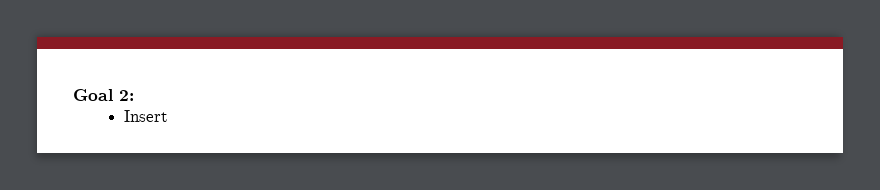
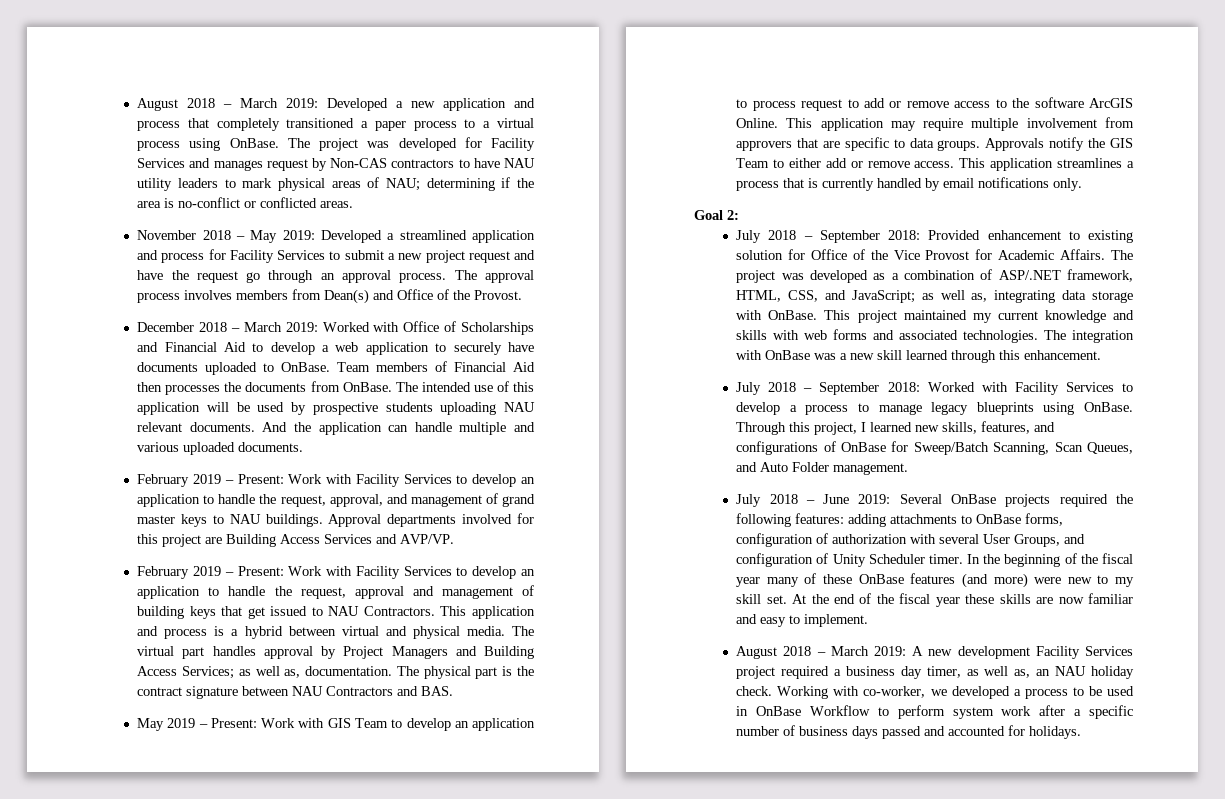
[73,89,134,101] [124,110,169,122] Goal 2: // Insert -> [137,98,536,111] [137,118,535,131] [137,137,535,151] [137,158,536,171] [137,177,534,191] [137,197,354,208] [137,230,535,243] [137,249,536,263] [137,270,534,283] [137,289,523,304] [137,321,534,335] [137,342,535,355] [137,361,535,375] [137,381,535,395] [137,402,535,415] [137,422,535,435] [137,442,304,455] [137,474,535,487] [137,493,535,507] [137,513,534,527] [137,534,455,547] [137,566,535,579] [137,585,534,599] [137,606,535,619] [137,626,535,639] [137,646,534,659] [137,666,534,679] [137,686,454,699] [137,718,536,731] [736,97,1133,111] [736,117,1134,131] [736,137,1133,151] [736,158,1134,171] [736,177,1083,191] [694,210,739,220] [736,230,1133,243] [736,249,1133,260] [736,269,1133,283] [736,290,1133,303] [736,310,1134,323] [736,329,1134,343] [736,350,1102,363] [736,382,1133,395] [736,402,1133,415] [736,421,1056,435] [736,441,1133,455] [736,462,909,475] [736,494,1133,507] [736,513,1064,527] [736,533,1086,547] [736,553,1133,567] [736,573,1134,588] [736,593,1133,607] [736,614,869,627] [736,646,1133,659] [736,666,1134,679] [736,686,1134,699] [736,705,1133,719] [736,725,1082,739] August 2018 – March 2019: Developed a new application and process that completely transitioned a paper process to a virtual process using OnBase. The project was developed for Facility Services and manages request by Non-CAS contractors to have NAU utility leaders to mark physical areas of NAU; determining if the area is no-conflict or conflicted areas. // November 2018 – May 2019: Developed a streamlined application and process for Facility Services to submit a new project request and have the request go through an approval process. The approval process involves members from Dean(s) and Office of the Provost. // December 2018 – March 2019: Worked with Office of Scholarships and Financial Aid to develop a web application to securely have documents uploaded to OnBase. Team members of Financial Aid then processes the documents from OnBase. The intended use of this application will be used by prospective students uploading NAU relevant documents. And the application can handle multiple and various uploaded documents. // February 2019 – Present: Work with Facility Services to develop an application to handle the request, approval, and management of grand master keys to NAU buildings. Approval departments involved for this project are Building Access Services and AVP/VP. // February 2019 – Present: Work with Facility Services to develop an application to handle the request, approval and management of building keys that get issued to NAU Contractors. This application and process is a hybrid between virtual and physical media. The virtual part handles approval by Project Managers and Building Access Services; as well as, documentation. The physical part is the contract signature between NAU Contractors and BAS. // May 2019 – Present: Work with GIS Team to develop an application to process request to add or remove access to the software ArcGIS Online. This application may require multiple involvement from approvers that are specific to data groups. Approvals notify the GIS Team to either add or remove access. This application streamlines a process that is currently handled by email notifications only. // Goal 2: // July 2018 – September 2018: Provided enhancement to existing solution for Office of the Vice Provost for Academic Affairs. The project was developed as a combination of ASP/.NET framework, HTML, CSS, and JavaScript; as well as, integrating data storage with OnBase. This project maintained my current knowledge and skills with web forms and associated technologies. The integration with OnBase was a new skill learned through this enhancement. // July 2018 – September 2018: Worked with Facility Services to develop a process to manage legacy blueprints using OnBase. Through this project, I learned new skills, features, and configurations of OnBase for Sweep/Batch Scanning, Scan Queues, and Auto Folder management. // July 2018 – June 2019: Several OnBase projects required the following features: adding attachments to OnBase forms, configuration of authorization with several User Groups, and configuration of Unity Scheduler timer. In the beginning of the fiscal year many of these OnBase features (and more) were new to my skill set. At the end of the fiscal year these skills are now familiar and easy to implement. // August 2018 – March 2019: A new development Facility Services project required a business day timer, as well as, an NAU holiday check. Working with co-worker, we developed a process to be used in OnBase Workflow to perform system work after a specific number of business days passed and accounted for holidays.

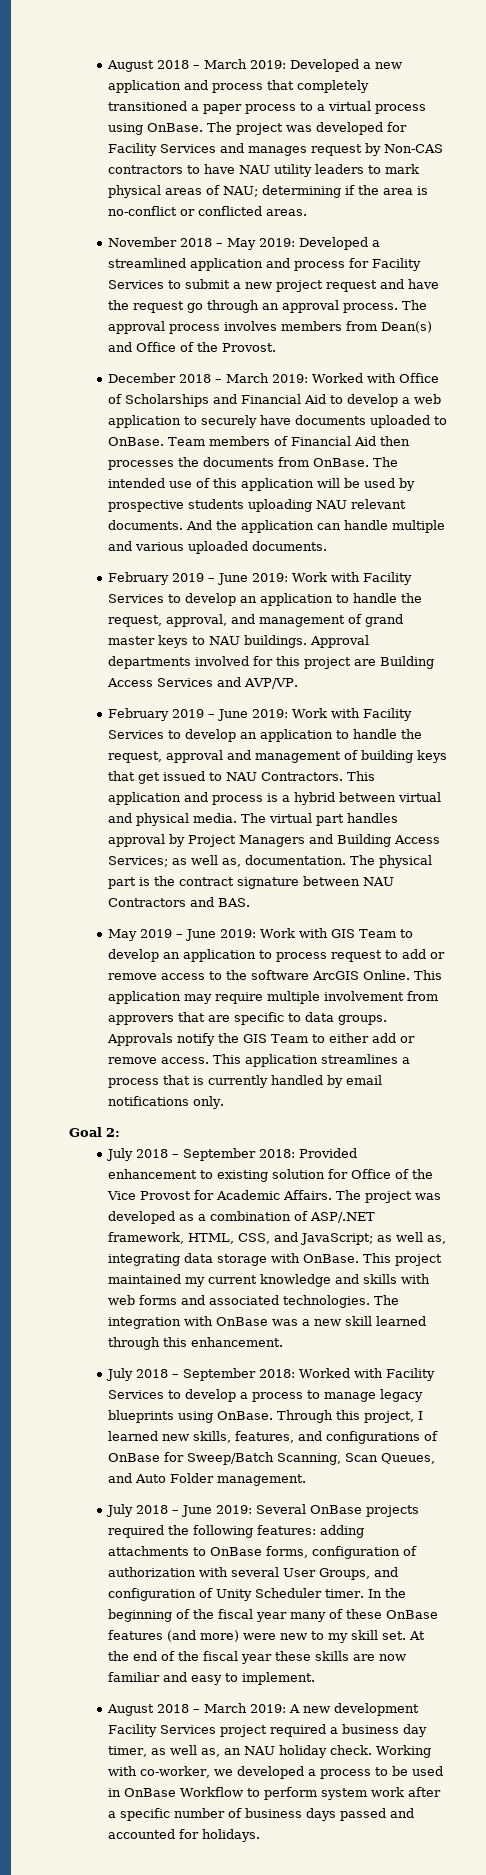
[237,474,284,484] Present: -> [217,573,289,585] June 2019:
[237,566,284,576] Present: -> [217,709,289,721] June 2019:
[210,718,257,728] Present: -> [185,929,257,941] June 2019:

